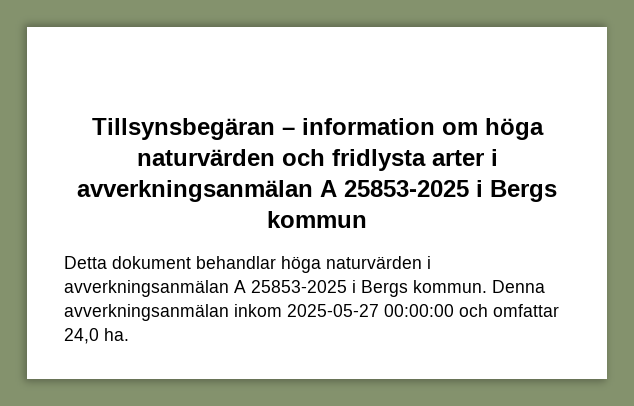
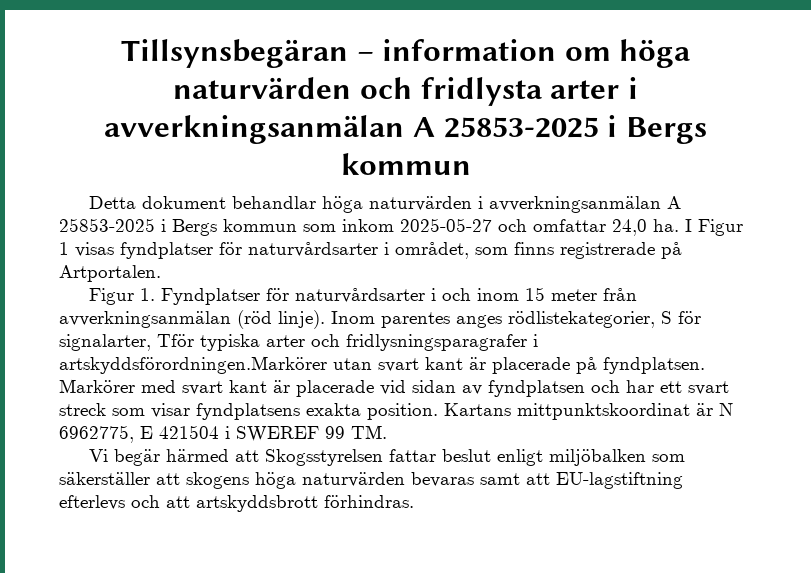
[413,280,545,293] [64,304,229,321] kommun. Denna avverkningsanmälan -> [223,219,336,232] kommun som
[384,304,454,317] 00:00:00 -> (492, 225) none
(129, 334) none -> [685,219,743,236] [59,242,682,259] [59,265,161,282] [89,287,638,305] [59,310,701,329] [59,334,538,351] [59,356,705,374] [59,379,729,397] [59,403,733,420] [59,425,387,443] [89,449,686,466] [59,472,683,489] [59,495,414,512] I Figur 1 visas fyndplatser för naturvårdsarter i området, som finns registrerade på Artportalen. // Figur 1. Fyndplatser för naturvårdsarter i och inom 15 meter från avverkningsanmälan (röd linje). Inom parentes anges rödlistekategorier, S för signalarter, Tför typiska arter och fridlysningsparagrafer i artskyddsförordningen.Markörer utan svart kant är placerade på fyndplatsen. Markörer med svart kant är placerade vid sidan av fyndplatsen och har ett svart streck som visar fyndplatsens exakta position. Kartans mittpunktskoordinat är N 6962775, E 421504 i SWEREF 99 TM. // Vi begär härmed att Skogsstyrelsen fattar beslut enligt miljöbalken som säkerställer att skogens höga naturvärden bevaras samt att EU-lagstiftning efterlevs och att artskyddsbrott förhindras.

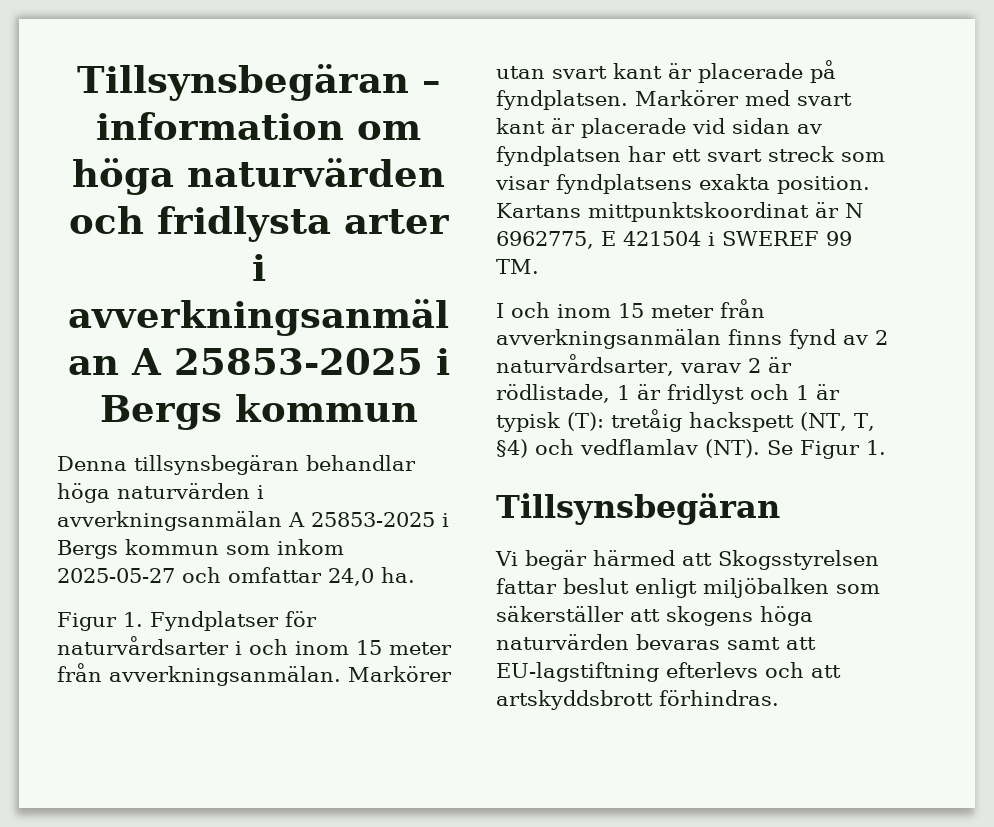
[89,196,227,209] Detta dokument -> [57,455,299,475] Denna tillsynsbegäran
[685,219,743,236] [59,242,682,259] [59,265,161,282] I Figur 1 visas fyndplatser för naturvårdsarter i området, som finns registrerade på Artportalen. -> (415, 575) none
[59,310,701,329] [59,334,538,351] [59,356,327,374] avverkningsanmälan (röd linje). Inom parentes anges rödlistekategorier, S för signalarter, Tför typiska arter och fridlysningsparagrafer i artskyddsförordningen.Markörer -> [109,666,452,686] avverkningsanmälan. Markörer
[591,380,620,393] och -> (621, 156) none
(387, 432) none -> [496,299,765,318] [496,329,888,349] [496,354,792,376] [496,384,840,404] [496,409,875,432] [496,439,886,459] [496,493,780,525] // I och inom 15 meter från avverkningsanmälan finns fynd av 2 naturvårdsarter, varav 2 är rödlistade, 1 är fridlyst och 1 är typisk (T): tretåig hackspett (NT, T, §4) och vedflamlav (NT). Se Figur 1. // Tillsynsbegäran

